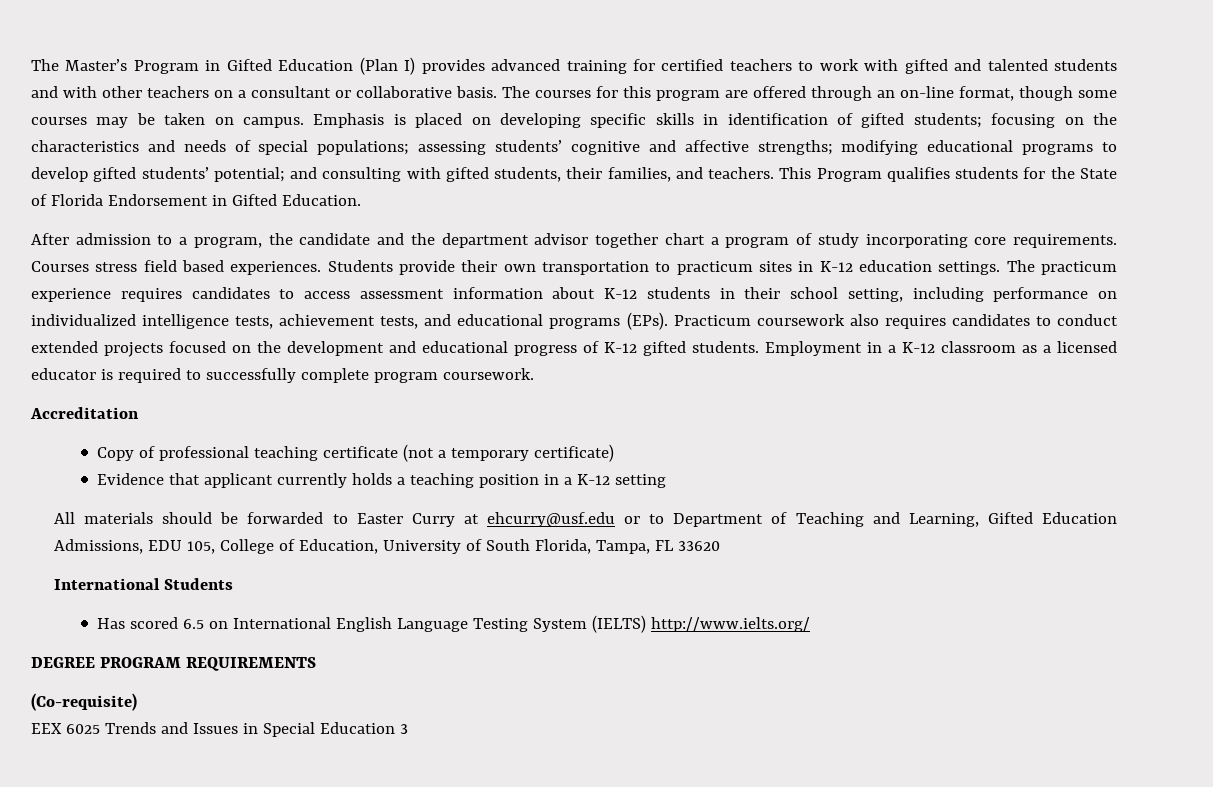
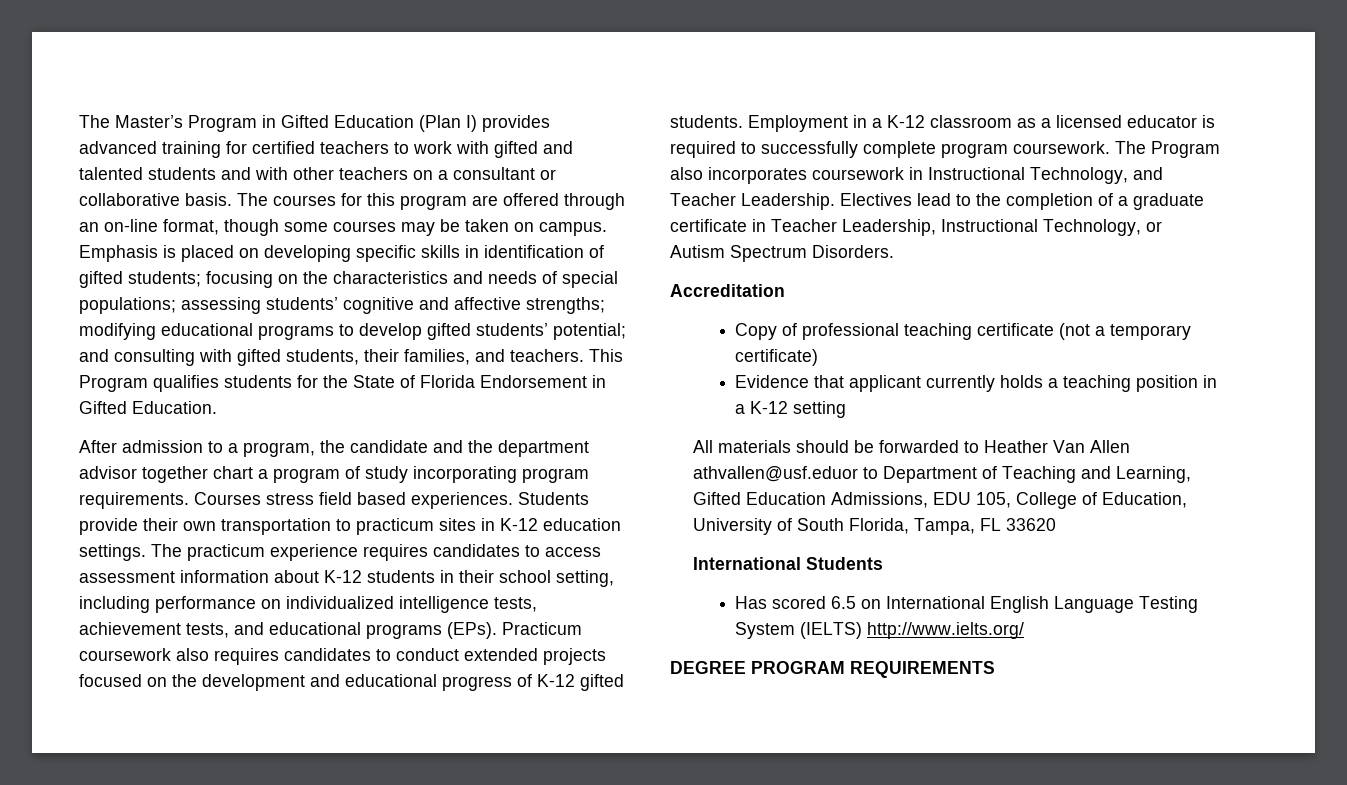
[974,237,1007,245] core -> [522,468,589,483] program
(534, 374) none -> [1115,141,1220,158] [670,167,1163,184] [670,193,1204,210] [670,219,1162,236] [670,245,894,262] The Program also incorporates coursework in Instructional Technology, and Teacher Leadership. Electives lead to the completion of a graduate certificate in Teacher Leadership, Instructional Technology, or Autism Spectrum Disorders.
[356,512,641,527] Easter Curry at ehcurry@usf.edu or -> [984,440,1131,453] [693,466,859,482] Heather Van Allen athvallen@usf.eduor
[31,693,137,711] [31,722,408,737] // (Co-requisite) // EEX 6025 Trends and Issues in Special Education 3 -> (995, 669) none

